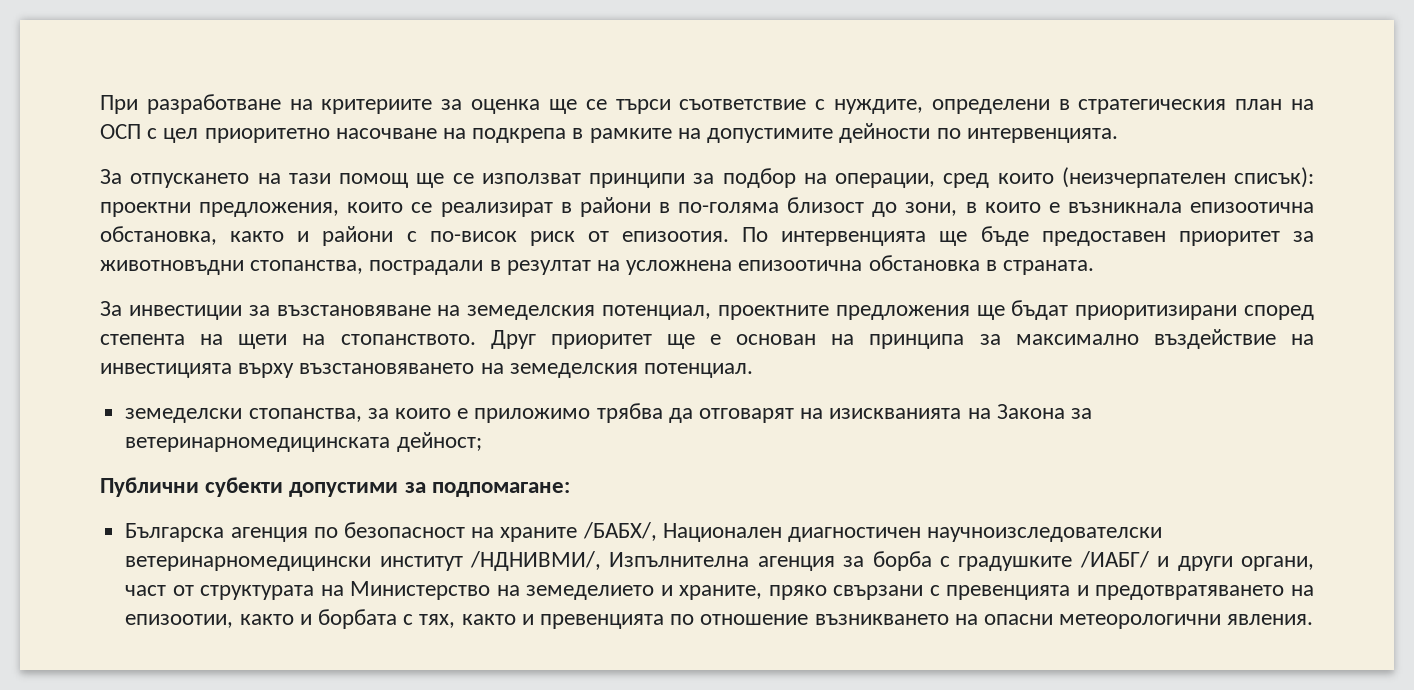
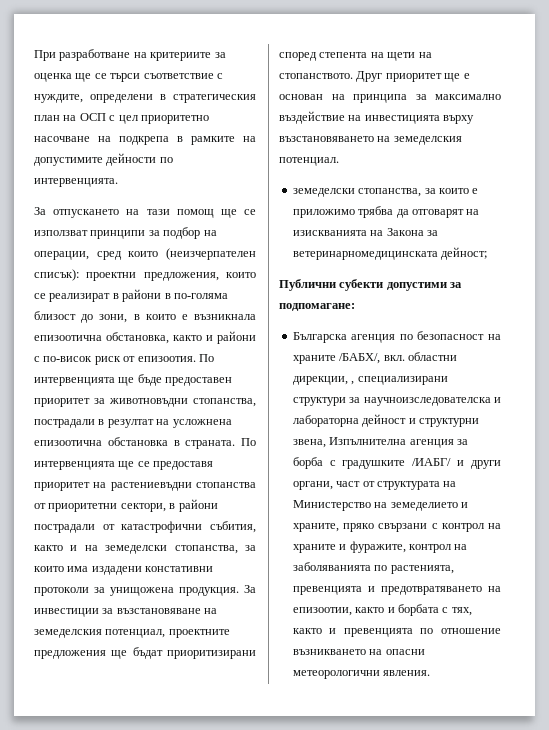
(1095, 267) // -> [241,438,256,446] [34,461,214,470] [34,482,256,491] [34,499,218,512] [34,521,256,533] [34,545,256,554] [34,566,214,575] [34,587,239,596] По интервенцията ще се предоставя приоритет на растениевъдни стопанства от приоритетни сектори, в райони пострадали от катастрофични събития, както и на земеделски стопанства, за които има издадени констативни протоколи за унищожена продукция.
[662,523,1163,542] [125,551,602,571] Национален диагностичен научноизследователски ветеринарномедицински институт /НДНИВМИ/, -> [383,352,457,361] [292,376,448,385] [292,397,501,406] [292,414,479,427] [292,439,326,448] вкл. областни дирекции, , специализирани структури за научноизследователска и лабораторна дейност и структурни звена,
(940, 590) none -> [441,523,501,532] [292,541,468,553] [292,562,454,574] контрол на храните и фуражите, контрол на заболяванията по растенията,

